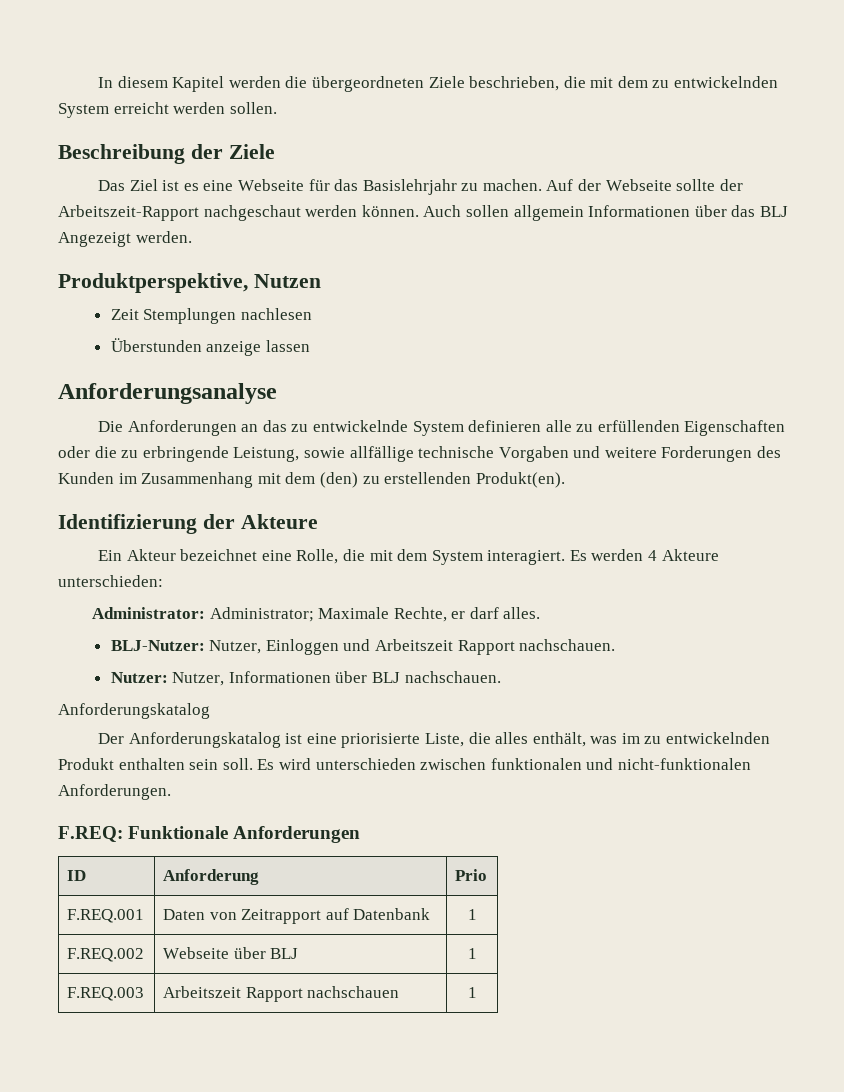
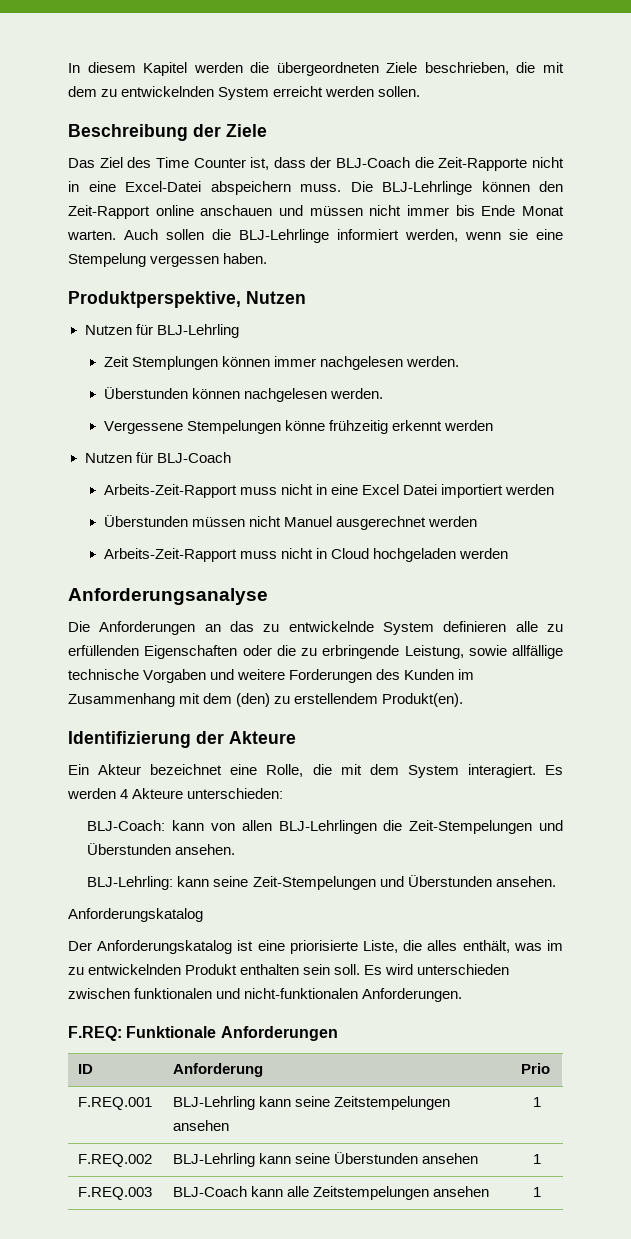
[162,179,743,195] [58,205,788,221] [58,231,192,247] ist es eine Webseite für das Basislehrjahr zu machen. Auf der Webseite sollte der Arbeitszeit-Rapport nachgeschaut werden können. Auch sollen allgemein Informationen über das BLJ Angezeigt werden. -> [127,157,564,171] [68,181,563,195] [68,205,564,219] [67,229,563,243] [68,253,268,267] des Time Counter ist, dass der BLJ-Coach die Zeit-Rapporte nicht in eine Excel-Datei abspeichern muss. Die BLJ-Lehrlinge können den Zeit-Rapport online anschauen und müssen nicht immer bis Ende Monat warten. Auch sollen die BLJ-Lehrlinge informiert werden, wenn sie eine Stempelung vergessen haben.
(321, 281) none -> [84,324,239,338] // Nutzen für BLJ-Lehrling
[240,308,312,320] [110,338,310,356] nachlesen // Überstunden anzeige lassen -> [221,356,460,370] [103,387,383,402] [103,420,494,434] [84,452,231,463] [103,484,555,498] [103,515,478,530] [103,548,509,562] können immer nachgelesen werden. // Überstunden können nachgelesen werden. // Vergessene Stempelungen könne frühzeitig erkennt werden // Nutzen für BLJ-Coach // Arbeits-Zeit-Rapport muss nicht in eine Excel Datei importiert werden // Überstunden müssen nicht Manuel ausgerechnet werden // Arbeits-Zeit-Rapport muss nicht in Cloud hochgeladen werden
[384,472,472,484] erstellenden -> [294,693,379,704] erstellendem
[91,607,541,622] [110,639,616,655] [110,671,501,686] Administrator: Administrator; Maximale Rechte, er darf alles. // BLJ-Nutzer: Nutzer, Einloggen und Arbeitszeit Rapport nachschauen. // Nutzer: Nutzer, Informationen über BLJ nachschauen. -> [87,820,563,834] [87,843,236,855] [87,875,556,890] BLJ-Coach: kann von allen BLJ-Lehrlingen die Zeit-Stempelungen und Überstunden ansehen. // BLJ-Lehrling: kann seine Zeit-Stempelungen und Überstunden ansehen.
[163,908,431,924] [467,909,477,920] [67,948,145,962] [163,947,299,959] [467,948,477,959] [67,987,145,1001] [163,986,400,1002] Daten von Zeitrapport auf Datenbank | 1 // F.REQ.002 | Webseite über BLJ | 1 // F.REQ.003 | Arbeitszeit Rapport nachschauen -> [173,1096,451,1110] [173,1120,230,1131] [533,1097,541,1107] [78,1154,153,1167] [173,1152,479,1167] [533,1154,541,1164] [78,1187,153,1200] [173,1186,490,1200] BLJ-Lehrling kann seine Zeitstempelungen ansehen | 1 // F.REQ.002 | BLJ-Lehrling kann seine Überstunden ansehen | 1 // F.REQ.003 | BLJ-Coach kann alle Zeitstempelungen ansehen

